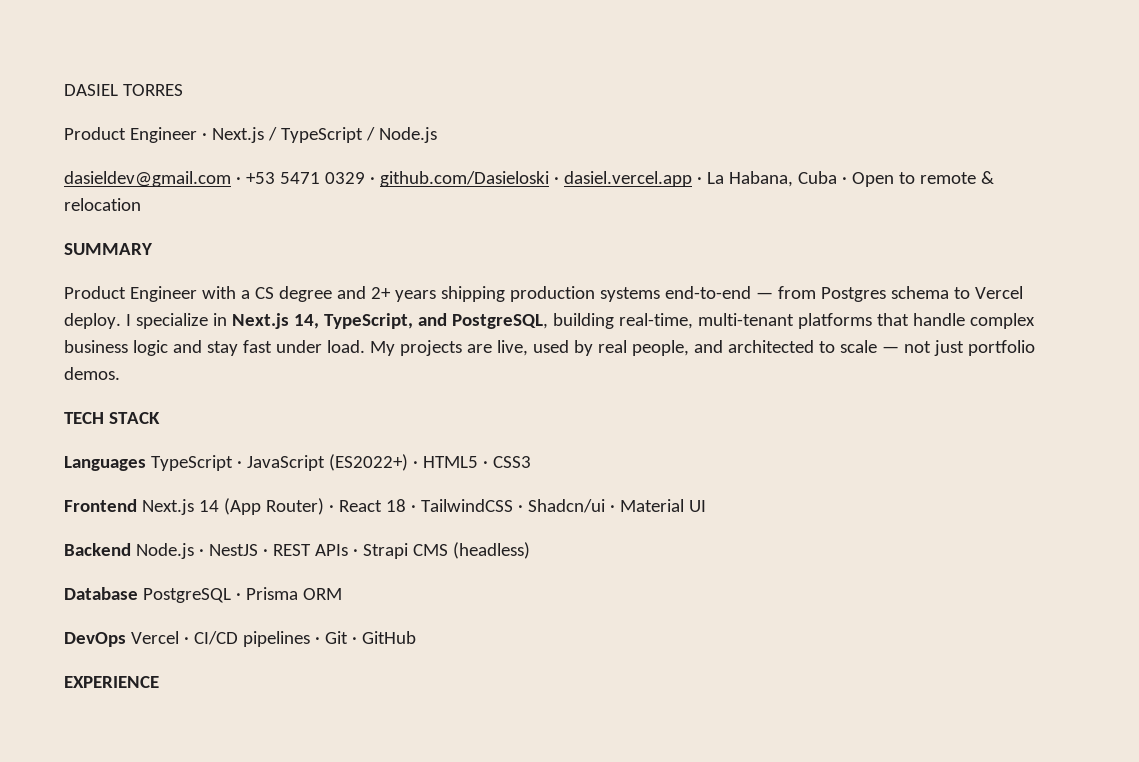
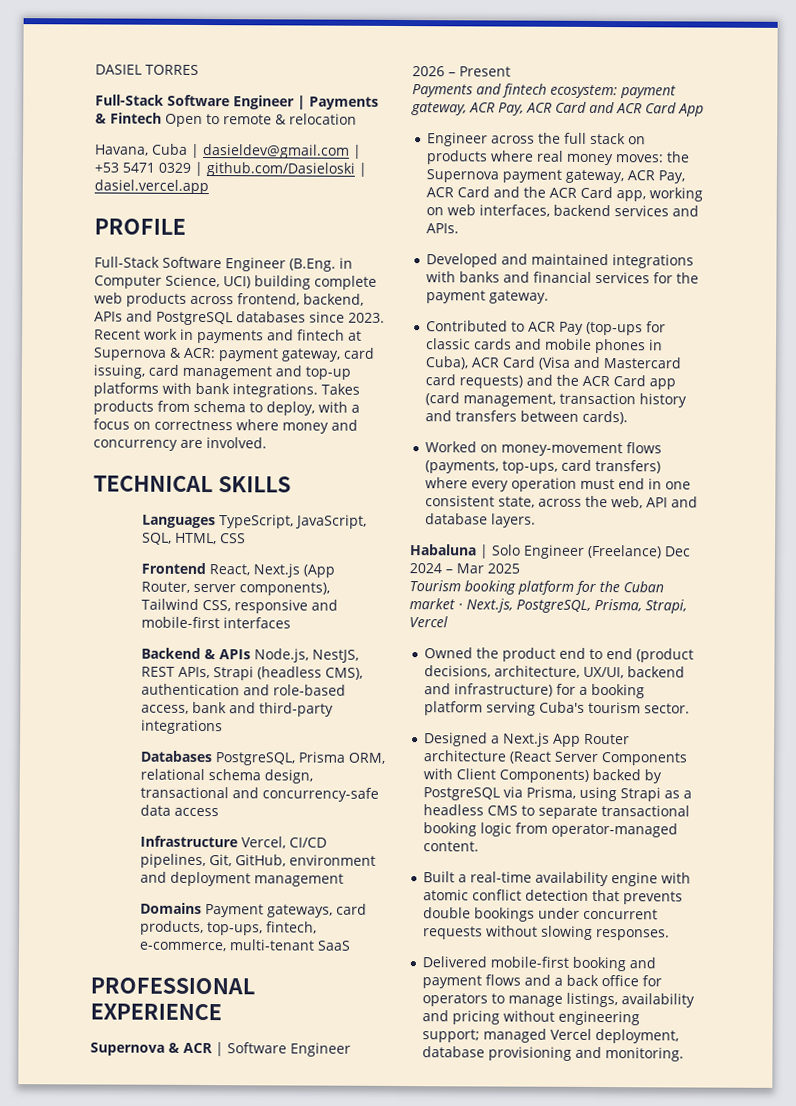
[64,127,437,143] [64,171,847,187] Product Engineer · Next.js / TypeScript / Node.js // dasieldev@gmail.com · +53 5471 0329 · github.com/Dasieloski · dasiel.vercel.app · La Habana, Cuba · -> [95,94,379,110] [95,112,162,124] Full-Stack Software Engineer | Payments & Fintech
[64,243,153,255] [64,286,1023,302] [64,313,1035,329] [64,340,1035,356] [64,367,120,380] [64,412,160,424] [64,454,531,471] [64,498,706,515] [64,542,530,559] [64,587,342,603] [64,631,416,647] [64,676,159,688] SUMMARY // Product Engineer with a CS degree and 2+ years shipping production systems end-to-end — from Postgres schema to Vercel deploy. I specialize in Next.js 14, TypeScript, and PostgreSQL, building real-time, multi-tenant platforms that handle complex business logic and stay fast under load. My projects are live, used by real people, and architected to scale — not just portfolio demos. // TECH STACK // Languages TypeScript · JavaScript (ES2022+) · HTML5 · CSS3 // Frontend Next.js 14 (App Router) · React 18 · TailwindCSS · Shadcn/ui · Material UI // Backend Node.js · NestJS · REST APIs · Strapi CMS (headless) // Database PostgreSQL · Prisma ORM // DevOps Vercel · CI/CD pipelines · Git · GitHub // EXPERIENCE -> [95,143,362,159] [94,161,367,177] [94,179,209,195] [94,218,186,235] [94,256,353,272] [94,274,377,290] [94,292,364,307] [94,310,385,326] [94,328,362,344] [93,347,375,362] [93,364,351,380] [93,382,360,398] [93,400,360,416] [93,418,358,434] [93,437,267,451] [93,475,291,493] [141,514,367,529] [141,532,246,545] [140,562,335,578] [140,581,330,596] [140,598,338,614] [140,616,291,629] [140,647,359,663] [140,666,363,681] [140,683,346,696] [140,701,334,717] [140,719,223,735] [139,750,385,766] [139,768,313,784] [139,786,379,802] [139,804,219,817] [139,835,327,849] [139,853,376,869] [139,871,344,887] [139,902,367,918] [139,920,317,936] [138,939,351,952] [90,977,255,995] [90,1003,222,1021] [90,1042,351,1057] [412,66,511,77] [412,83,676,99] [411,101,704,117] [427,132,647,147] [426,150,691,166] [426,169,686,184] [426,186,704,202] [426,204,700,217] [426,223,460,234] [426,253,695,269] [426,271,700,284] [426,290,550,304] [426,320,667,336] [426,338,664,354] [425,356,682,370] [425,374,677,390] [425,392,688,408] [425,410,629,425] [425,441,663,457] [425,459,662,474] [425,477,692,492] [425,495,699,509] [425,513,537,528] [409,544,691,559] [409,563,520,574] [409,580,664,596] [409,598,687,614] [409,616,448,628] [424,647,695,663] [424,665,686,679] [424,683,646,699] [424,701,691,716] [424,732,631,747] [423,750,688,766] [423,768,663,784] [423,786,693,802] [423,804,691,820] [423,822,679,838] [423,841,480,852] [423,871,692,887] [423,889,684,905] [423,907,659,922] [423,925,671,941] [422,956,657,972] [422,974,663,989] [422,992,696,1008] [422,1010,641,1026] [422,1028,680,1044] [422,1046,685,1062] Havana, Cuba | dasieldev@gmail.com | +53 5471 0329 | github.com/Dasieloski | dasiel.vercel.app // PROFILE // Full-Stack Software Engineer (B.Eng. in Computer Science, UCI) building complete web products across frontend, backend, APIs and PostgreSQL databases since 2023. Recent work in payments and fintech at Supernova & ACR: payment gateway, card issuing, card management and top-up platforms with bank integrations. Takes products from schema to deploy, with a focus on correctness where money and concurrency are involved. // TECHNICAL SKILLS // Languages TypeScript, JavaScript, SQL, HTML, CSS // Frontend React, Next.js (App Router, server components), Tailwind CSS, responsive and mobile-first interfaces // Backend & APIs Node.js, NestJS, REST APIs, Strapi (headless CMS), authentication and role-based access, bank and third-party integrations // Databases PostgreSQL, Prisma ORM, relational schema design, transactional and concurrency-safe data access // Infrastructure Vercel, CI/CD pipelines, Git, GitHub, environment and deployment management // Domains Payment gateways, card products, top-ups, fintech, e-commerce, multi-tenant SaaS // PROFESSIONAL EXPERIENCE // Supernova & ACR | Software Engineer 2026 – Present // Payments and fintech ecosystem: payment gateway, ACR Pay, ACR Card and ACR Card App // Engineer across the full stack on products where real money moves: the Supernova payment gateway, ACR Pay, ACR Card and the ACR Card app, working on web interfaces, backend services and APIs. // Developed and maintained integrations with banks and financial services for the payment gateway. // Contributed to ACR Pay (top-ups for classic cards and mobile phones in Cuba), ACR Card (Visa and Mastercard card requests) and the ACR Card app (card management, transaction history and transfers between cards). // Worked on money-movement flows (payments, top-ups, card transfers) where every operation must end in one consistent state, across the web, API and database layers. // Habaluna | Solo Engineer (Freelance) Dec 2024 – Mar 2025 // Tourism booking platform for the Cuban market · Next.js, PostgreSQL, Prisma, Strapi, Vercel // Owned the product end to end (product decisions, architecture, UX/UI, backend and infrastructure) for a booking platform serving Cuba's tourism sector. // Designed a Next.js App Router architecture (React Server Components with Client Components) backed by PostgreSQL via Prisma, using Strapi as a headless CMS to separate transactional booking logic from operator-managed content. // Built a real-time availability engine with atomic conflict detection that prevents double bookings under concurrent requests without slowing responses. // Delivered mobile-first booking and payment flows and a back office for operators to manage listings, availability and pricing without engineering support; managed Vercel deployment, database provisioning and monitoring.

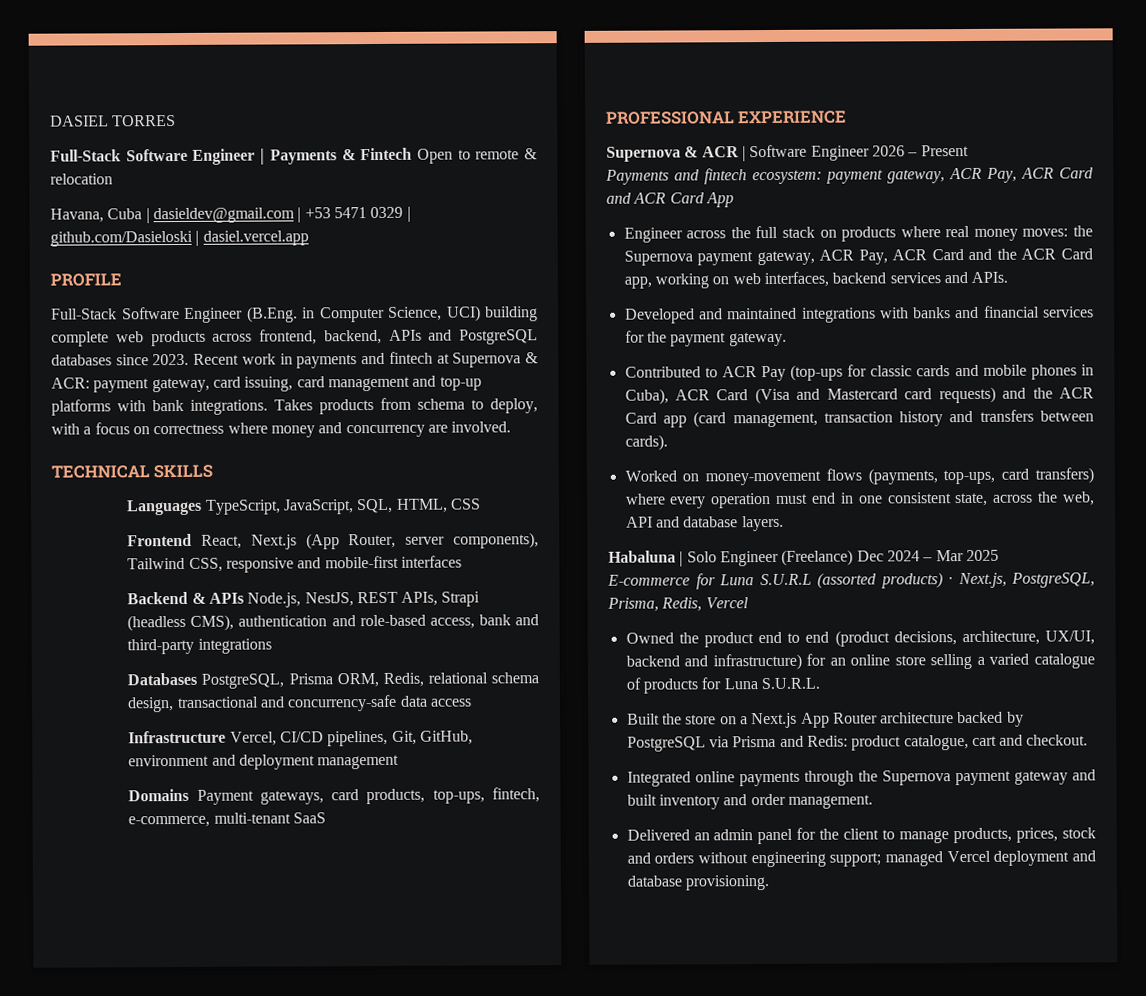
(385, 758) none -> [382,672,424,687] Redis,
[409,580,664,596] [409,598,455,610] Tourism booking platform for the Cuban market -> [607,572,943,590] E-commerce for Luna S.U.R.L (assorted products)
[645,599,687,614] Strapi, -> [661,597,703,612] Redis,
[579,683,646,699] [424,701,691,716] [424,732,489,747] a booking platform serving Cuba's tourism sector. // Designed -> [829,653,1095,670] [625,677,820,694] [626,713,737,725] an online store selling a varied catalogue of products for Luna S.U.R.L. // Built the store on
[509,751,688,766] [423,768,663,784] [423,786,693,802] [423,804,691,820] [423,822,679,838] [423,841,480,852] [423,871,692,887] [423,889,684,905] [423,907,659,922] [423,925,671,941] [422,956,657,972] [422,974,663,989] [422,992,696,1008] [422,1010,501,1025] (React Server Components with Client Components) backed by PostgreSQL via Prisma, using Strapi as a headless CMS to separate transactional booking logic from operator-managed content. // Built a real-time availability engine with atomic conflict detection that prevents double bookings under concurrent requests without slowing responses. // Delivered mobile-first booking and payment flows and a back office for operators to manage listings, availability and pricing -> [957,711,1024,727] [626,734,1089,752] [626,769,1096,787] [626,793,873,810] [626,827,1096,845] [626,852,695,864] backed by PostgreSQL via Prisma and Redis: product catalogue, cart and checkout. // Integrated online payments through the Supernova payment gateway and built inventory and order management. // Delivered an admin panel for the client to manage products, prices, stock and orders
[595,1029,680,1044] [422,1046,685,1062] deployment, database provisioning and monitoring. -> [993,850,1096,866] [626,875,769,891] deployment and database provisioning.

